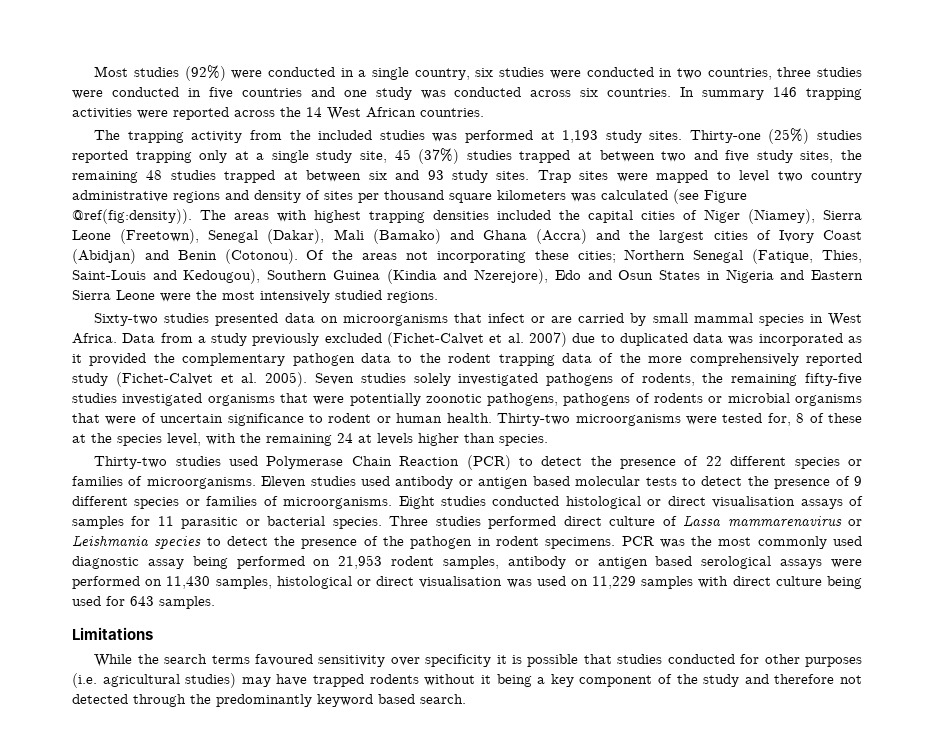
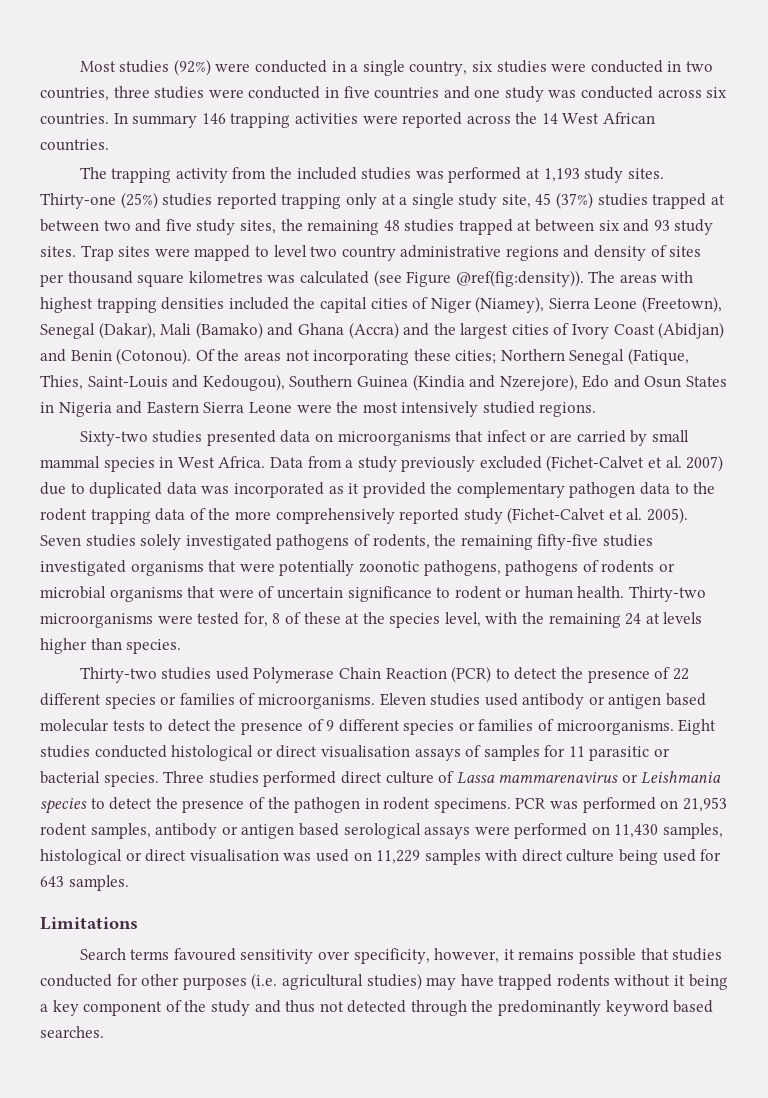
[497,190,566,200] kilometers -> [188,271,263,283] kilometres
[691,536,862,549] [72,556,228,569] the most commonly used diagnostic assay being -> (579, 805) none
[94,654,208,667] While the search -> [79,948,126,960] Search
[425,654,523,667] specificity it is -> [353,948,575,964] specificity, however, it remains
[774,674,835,684] therefore -> [285,1000,316,1013] thus
[420,694,466,704] search. -> [40,1026,104,1038] searches.

